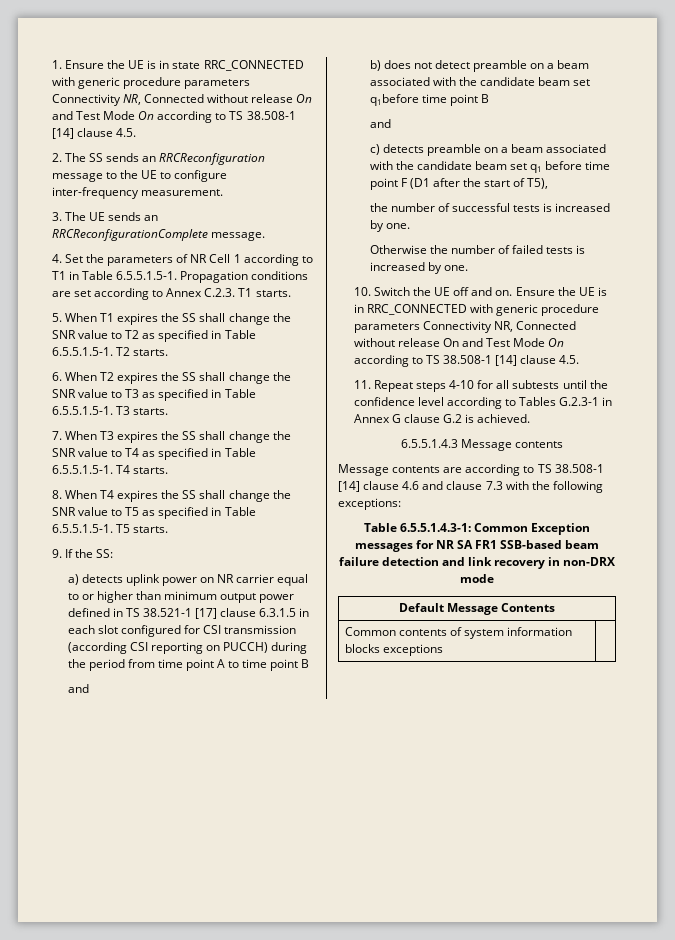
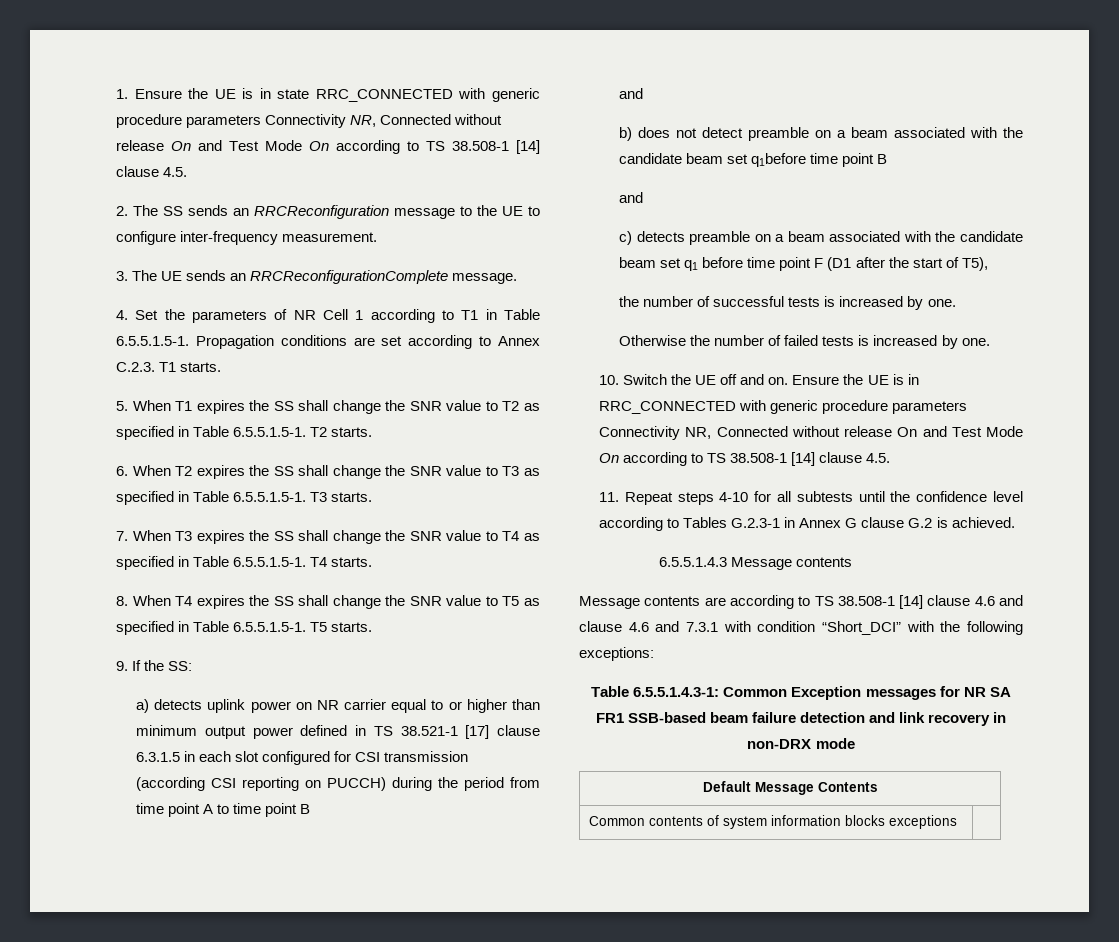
[485,481,503,490] 7.3 -> [628,621,901,635] 4.6 and 7.3.1 with condition “Short_DCI”

